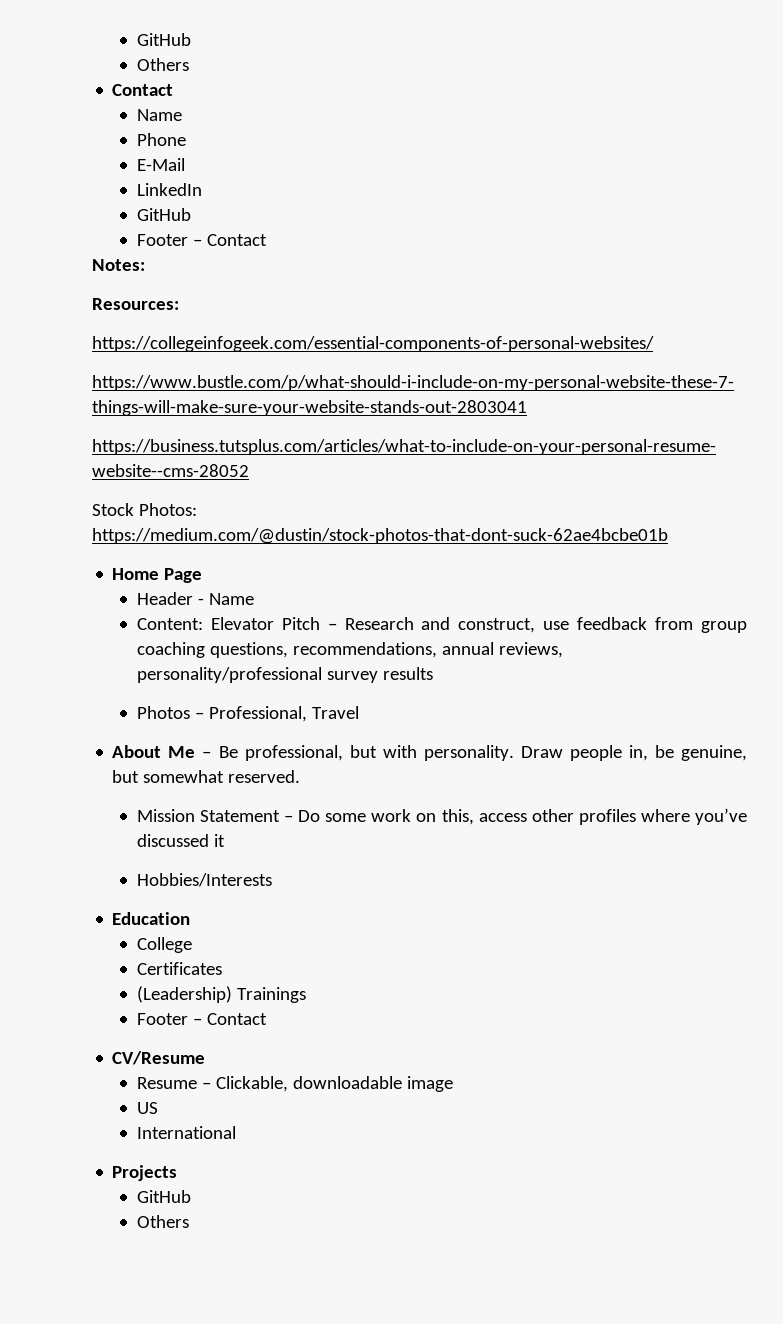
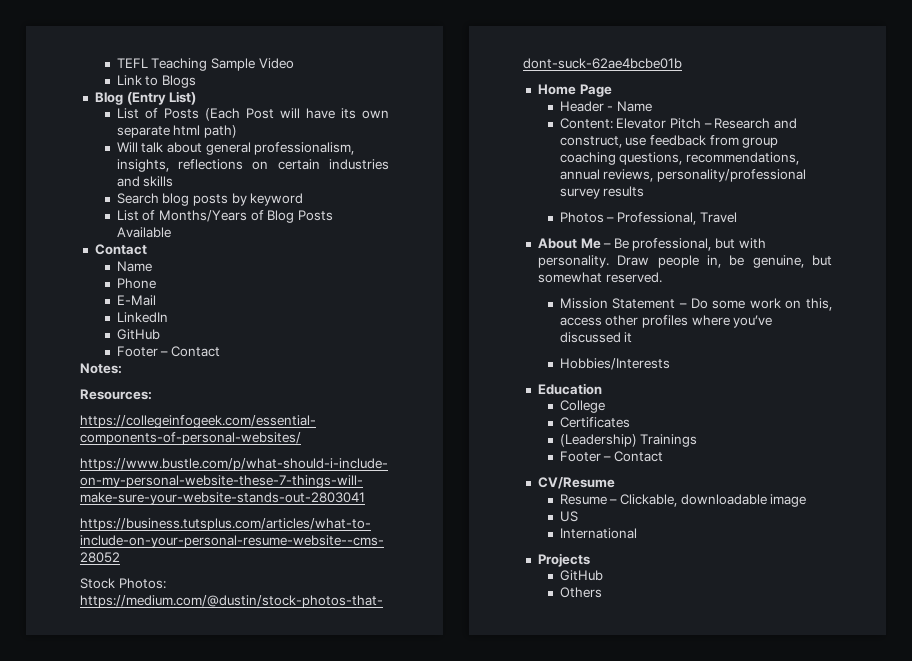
[136,33,191,46] [136,58,189,71] GitHub // Others -> [116,58,294,71] [116,75,196,88] [94,91,197,105] [116,108,389,121] [116,125,237,138] [116,142,355,155] [116,159,389,172] [116,176,174,187] [116,193,304,206] [116,210,333,223] [116,227,171,238] TEFL Teaching Sample Video // Link to Blogs // Blog (Entry List) // List of Posts (Each Post will have its own separate html path) // Will talk about general professionalism, insights, reflections on certain industries and skills // Search blog posts by keyword // List of Months/Years of Blog Posts Available

